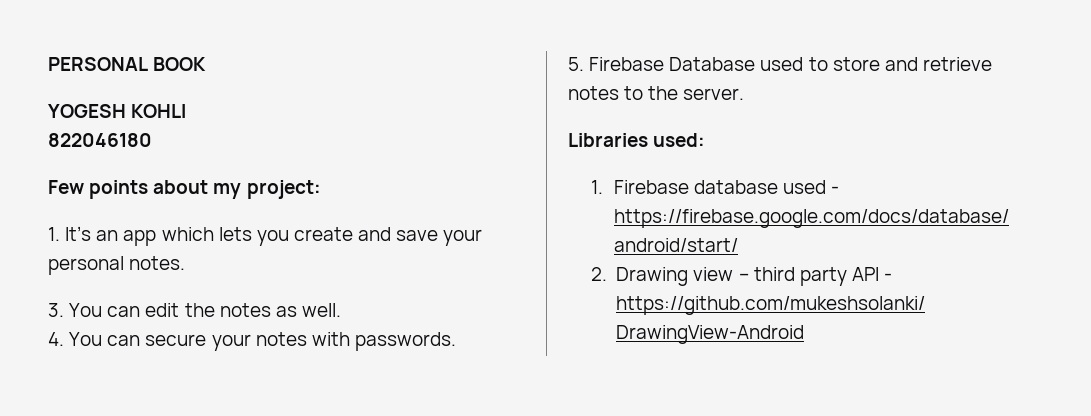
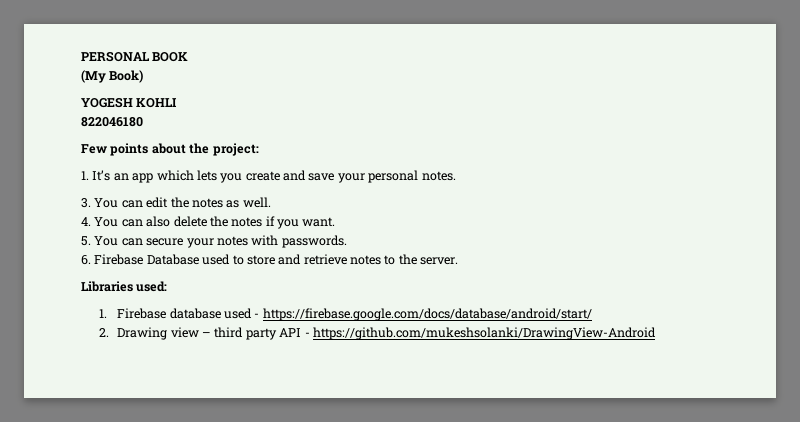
(207, 64) none -> [81,70,144,83] // (My Book)
[213,183,242,199] my -> [189,143,210,154] the
(141, 340) none -> [146,216,336,229] [81,236,143,246] also delete the notes if you want. // 5. You can
[568,57,584,71] 5. -> [81,255,91,265] 6.

